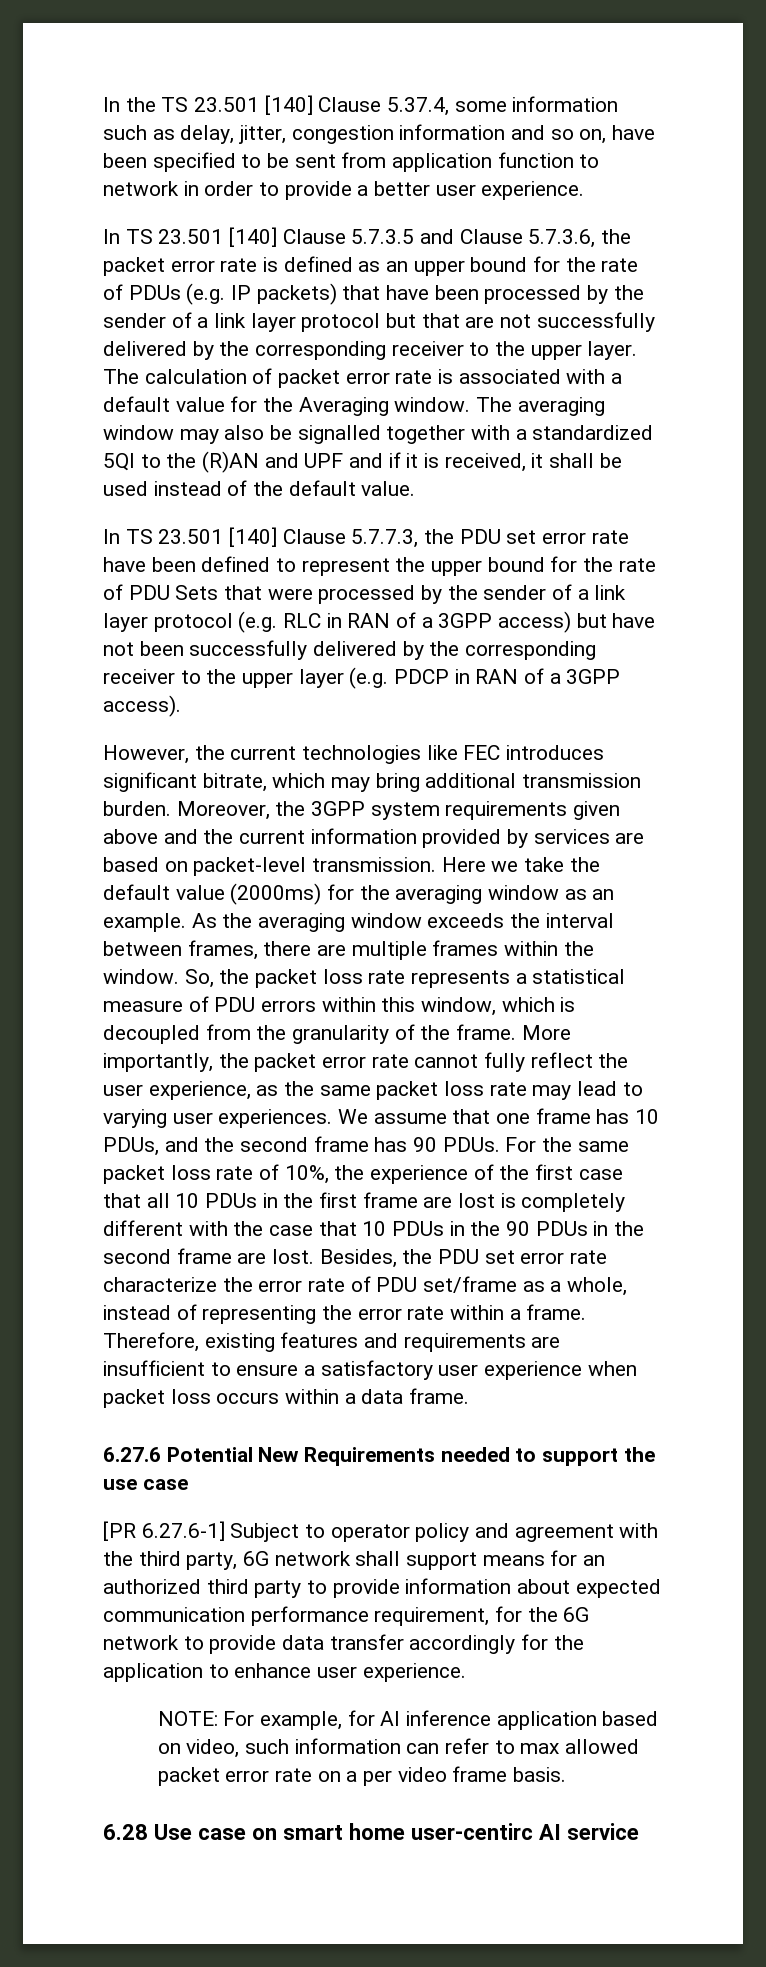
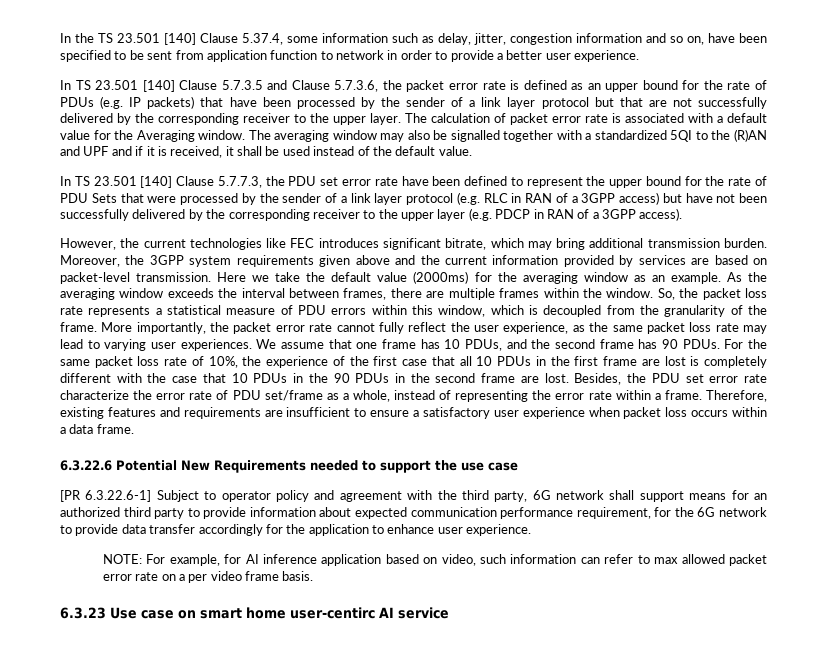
[103,1447,161,1462] 6.27.6 -> [60,460,112,471] 6.3.22.6
[141,1521,225,1541] 6.27.6-1] -> [85,490,152,502] 6.3.22.6-1]
[103,1824,148,1840] 6.28 -> [60,607,106,619] 6.3.23

